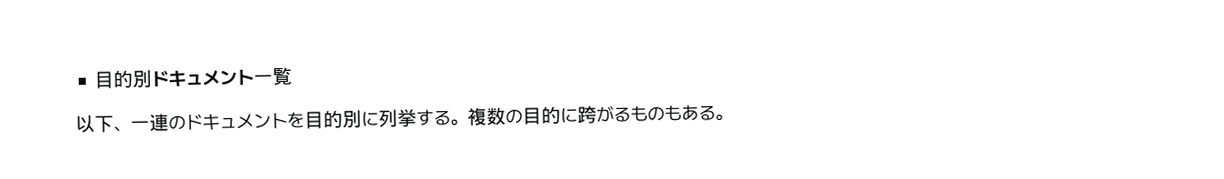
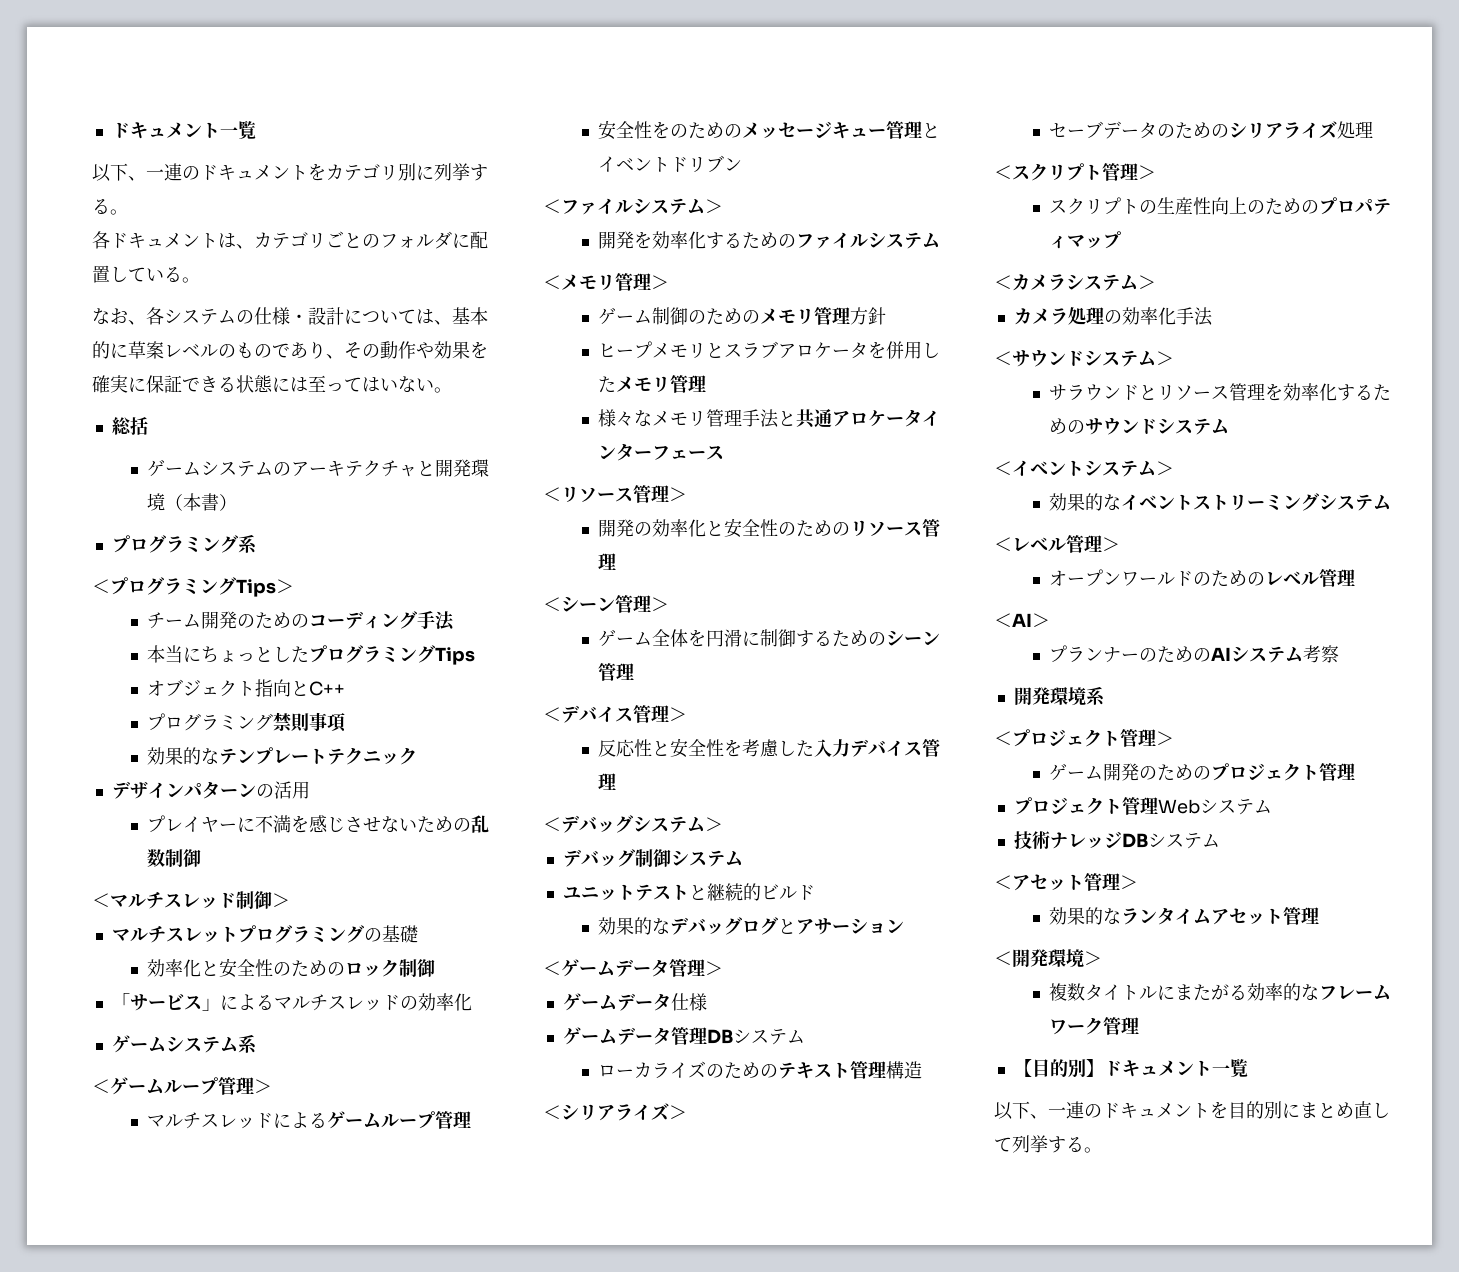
[94,69,153,89] 目的別 -> [111,120,256,139] [92,163,488,182] [92,199,128,215] [92,231,488,249] [92,265,200,283] [92,307,488,325] [92,341,488,359] [92,375,452,393] [111,417,148,435] [146,459,489,477] [146,493,237,511] [111,534,257,554] [92,577,294,597] [146,611,455,631] [146,645,475,665] [146,679,345,697] [146,712,346,732] [146,747,417,765] [111,781,310,799] [146,815,489,833] [146,849,201,867] [92,891,290,909] [111,925,418,943] [146,958,435,978] [111,993,472,1011] [111,1034,257,1054] [92,1077,272,1095] [146,1111,471,1129] [597,120,940,140] [597,155,742,173] [543,198,723,215] [597,231,940,249] [543,273,669,291] [597,307,886,325] [597,341,940,359] [597,375,706,393] [597,409,940,428] [597,443,724,461] [543,485,687,503] [597,518,940,538] [597,553,616,570] [543,595,669,613] [597,629,940,647] [597,663,634,681] [543,705,687,723] [597,738,940,758] [597,773,616,790] [543,815,723,833] [562,849,743,867] [562,883,815,901] [597,917,904,935] [543,959,723,977] [562,993,707,1011] [562,1027,805,1045] [597,1061,922,1079] [543,1103,687,1121] [1048,121,1373,139] [994,163,1156,181] [1048,197,1391,215] [1048,231,1121,249] [994,274,1156,291] [1013,307,1213,326] [994,350,1174,367] [1048,383,1391,401] [1048,418,1229,435] [994,460,1174,477] [1048,493,1391,511] [994,535,1120,553] [1048,569,1355,587] [994,613,1050,627] [1048,645,1339,663] [1013,686,1105,706] [994,729,1174,747] [1048,763,1355,781] [1013,797,1272,815] [1013,831,1220,849] [994,873,1138,891] [1048,907,1319,925] [994,949,1102,968] [1048,983,1391,1001] [1048,1017,1139,1035] [1013,1059,1104,1078] ドキュメント一覧 // 以下、一連のドキュメントをカテゴリ別に列挙する。 // 各ドキュメントは、カテゴリごとのフォルダに配置している。 // なお、各システムの仕様・設計については、基本的に草案レベルのものであり、その動作や効果を確実に保証できる状態には至ってはいない。 // 総括 // ゲームシステムのアーキテクチャと開発環境（本書） // プログラミング系 // ＜プログラミングTips＞ // チーム開発のためのコーディング手法 // 本当にちょっとしたプログラミングTips // オブジェクト指向とC++ // プログラミング禁則事項 // 効果的なテンプレートテクニック // デザインパターンの活用 // プレイヤーに不満を感じさせないための乱数制御 // ＜マルチスレッド制御＞ // マルチスレットプログラミングの基礎 // 効率化と安全性のためのロック制御 // 「サービス」によるマルチスレッドの効率化 // ゲームシステム系 // ＜ゲームループ管理＞ // マルチスレッドによるゲームループ管理 // 安全性をのためのメッセージキュー管理とイベントドリブン // ＜ファイルシステム＞ // 開発を効率化するためのファイルシステム // ＜メモリ管理＞ // ゲーム制御のためのメモリ管理方針 // ヒープメモリとスラブアロケータを併用したメモリ管理 // 様々なメモリ管理手法と共通アロケータインターフェース // ＜リソース管理＞ // 開発の効率化と安全性のためのリソース管理 // ＜シーン管理＞ // ゲーム全体を円滑に制御するためのシーン管理 // ＜デバイス管理＞ // 反応性と安全性を考慮した入力デバイス管理 // ＜デバッグシステム＞ // デバッグ制御システム // ユニットテストと継続的ビルド // 効果的なデバッグログとアサーション // ＜ゲームデータ管理＞ // ゲームデータ仕様 // ゲームデータ管理DBシステム // ローカライズのためのテキスト管理構造 // ＜シリアライズ＞ // セーブデータのためのシリアライズ処理 // ＜スクリプト管理＞ // スクリプトの生産性向上のためのプロパティマップ // ＜カメラシステム＞ // カメラ処理の効率化手法 // ＜サウンドシステム＞ // サラウンドとリソース管理を効率化するためのサウンドシステム // ＜イベントシステム＞ // 効果的なイベントストリーミングシステム // ＜レベル管理＞ // オープンワールドのためのレベル管理 // ＜AI＞ // プランナーのためのAIシステム考察 // 開発環境系 // ＜プロジェクト管理＞ // ゲーム開発のためのプロジェクト管理 // プロジェクト管理Webシステム // 技術ナレッジDBシステム // ＜アセット管理＞ // 効果的なランタイムアセット管理 // ＜開発環境＞ // 複数タイトルにまたがる効率的なフレームワーク管理 // 【目的別】
[378,104,699,128] 列挙する。複数の目的に跨がるものもあ -> [1300,1101,1390,1119] [994,1135,1066,1153] まとめ直して列挙す

